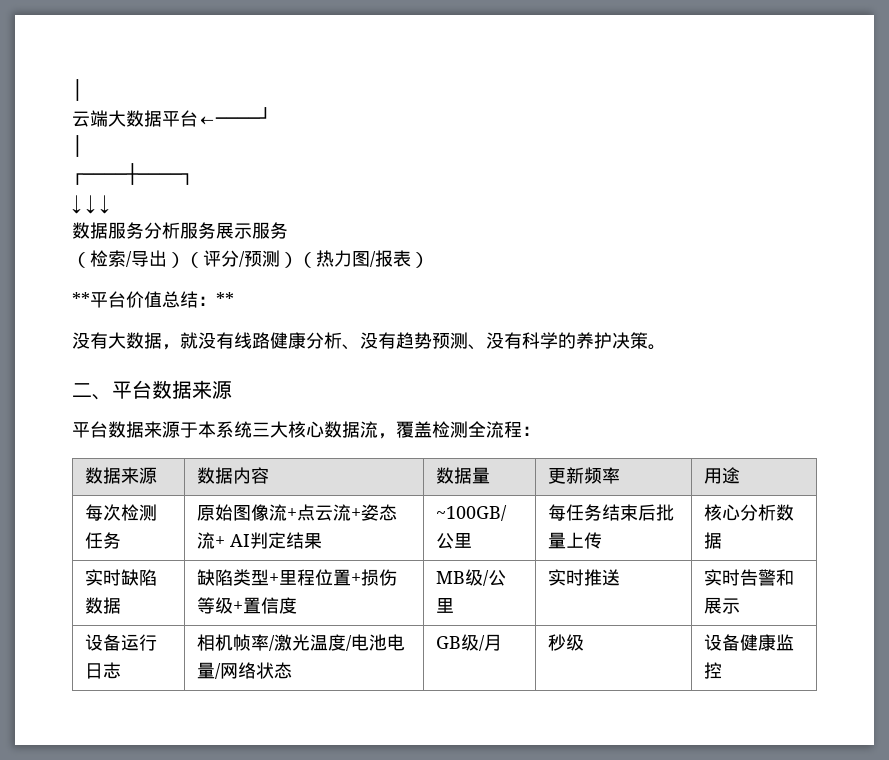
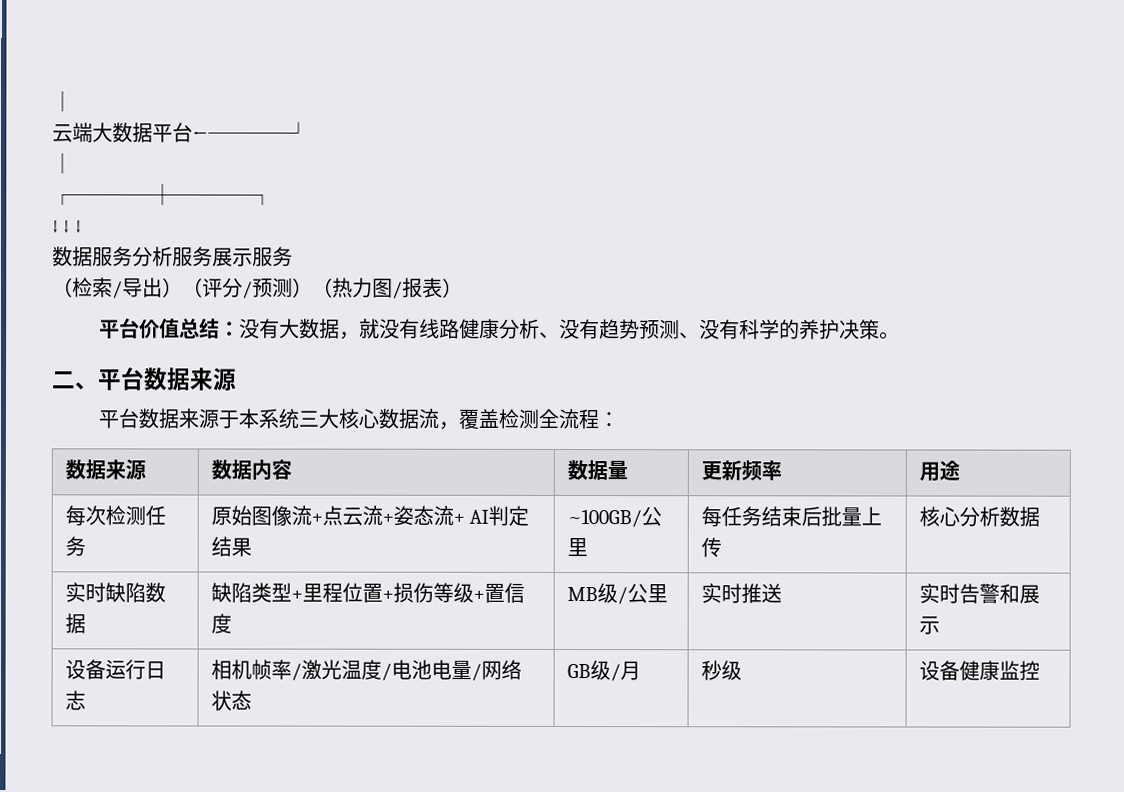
[72,292,90,306] ** -> (463, 287) none
[216,292,234,306] ** // -> (240, 329) none

